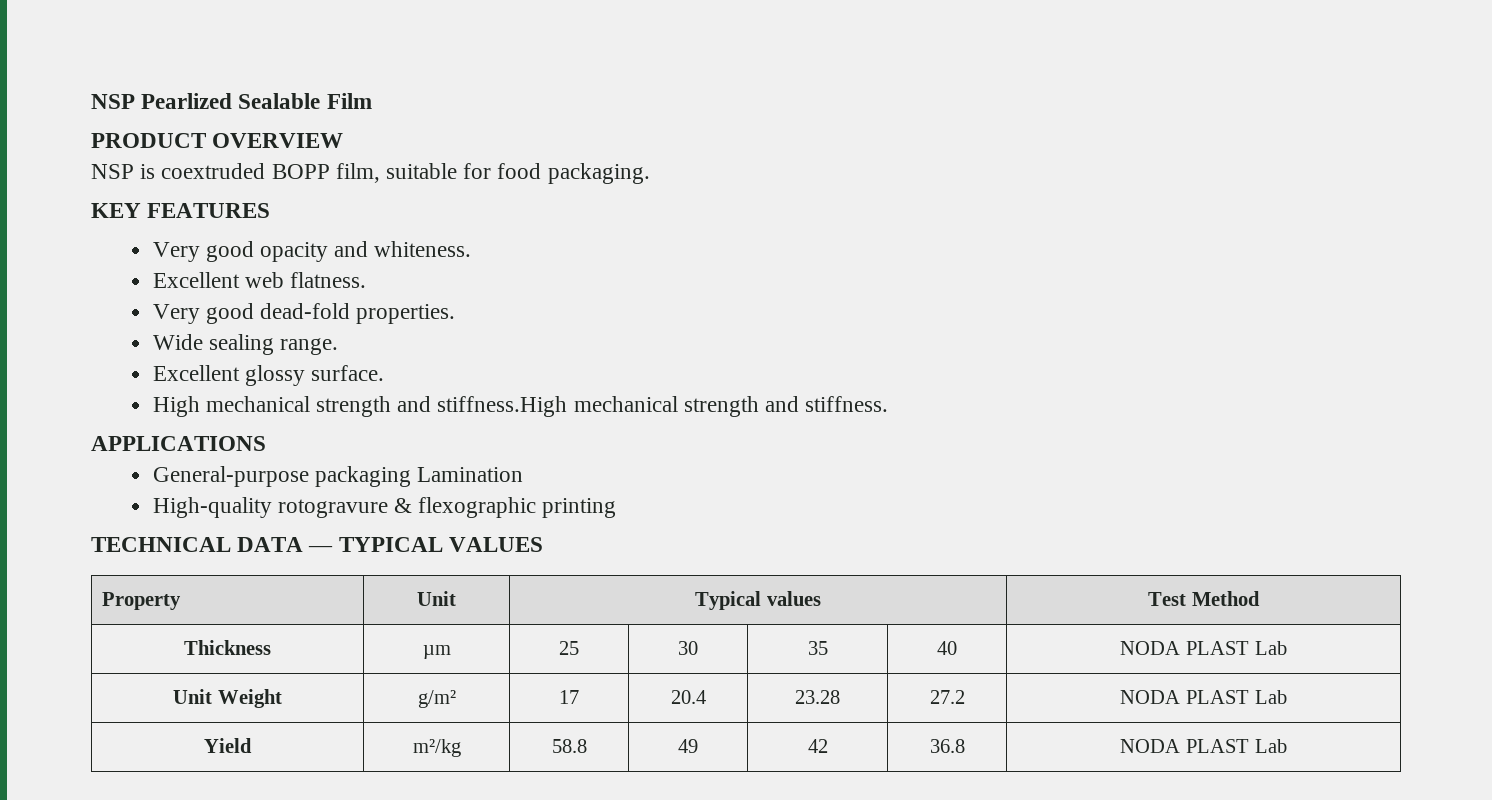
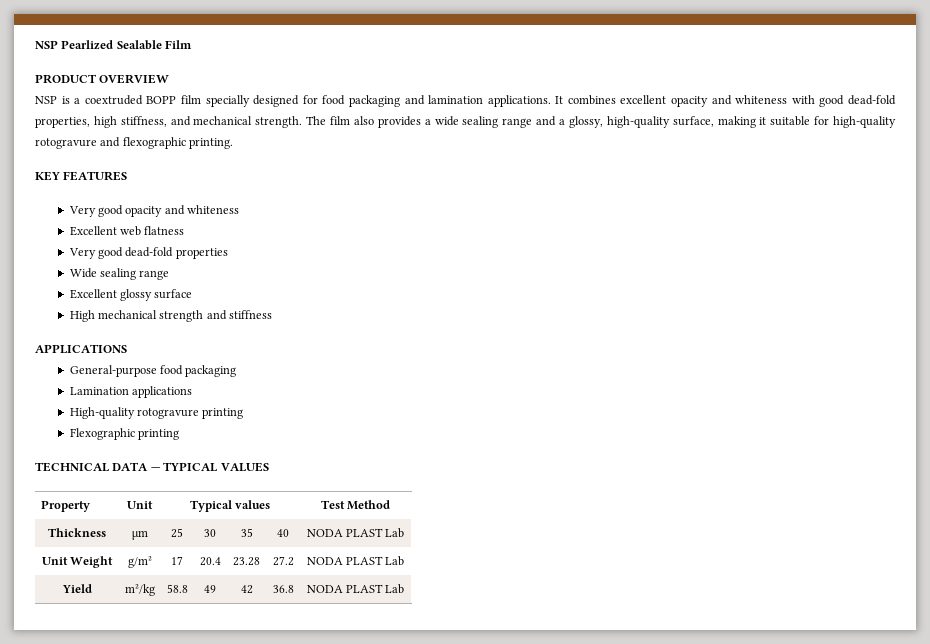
(156, 171) none -> [74,98,81,104] a
[335,163,650,184] film, suitable for food packaging. -> [180,95,897,107] [35,116,896,128] [35,137,234,149] film specially designed for food packaging and lamination applications. It combines excellent opacity and whiteness with good dead-fold properties, high stiffness, and mechanical strength. The film also provides a wide sealing range and a glossy, high-quality surface, making it suitable for high-quality rotogravure and flexographic printing.
[374,241,472,257] whiteness. -> [187,205,240,214] whiteness
[289,272,366,288] flatness. -> [144,226,185,235] flatness
[356,304,456,324] properties. -> [175,248,228,259] properties
[279,338,338,355] range. -> [139,270,170,280] range
[310,365,384,381] surface. -> [154,289,193,299] surface
[437,396,889,417] stiffness.High mechanical strength and stiffness. -> [229,310,273,319] stiffness
[314,466,411,487] packaging -> [160,365,237,377] food packaging //
(523, 474) none -> [132,386,193,398] applications
[393,497,537,518] & flexographic -> [202,408,244,419] [69,428,135,440] printing // Flexographic

